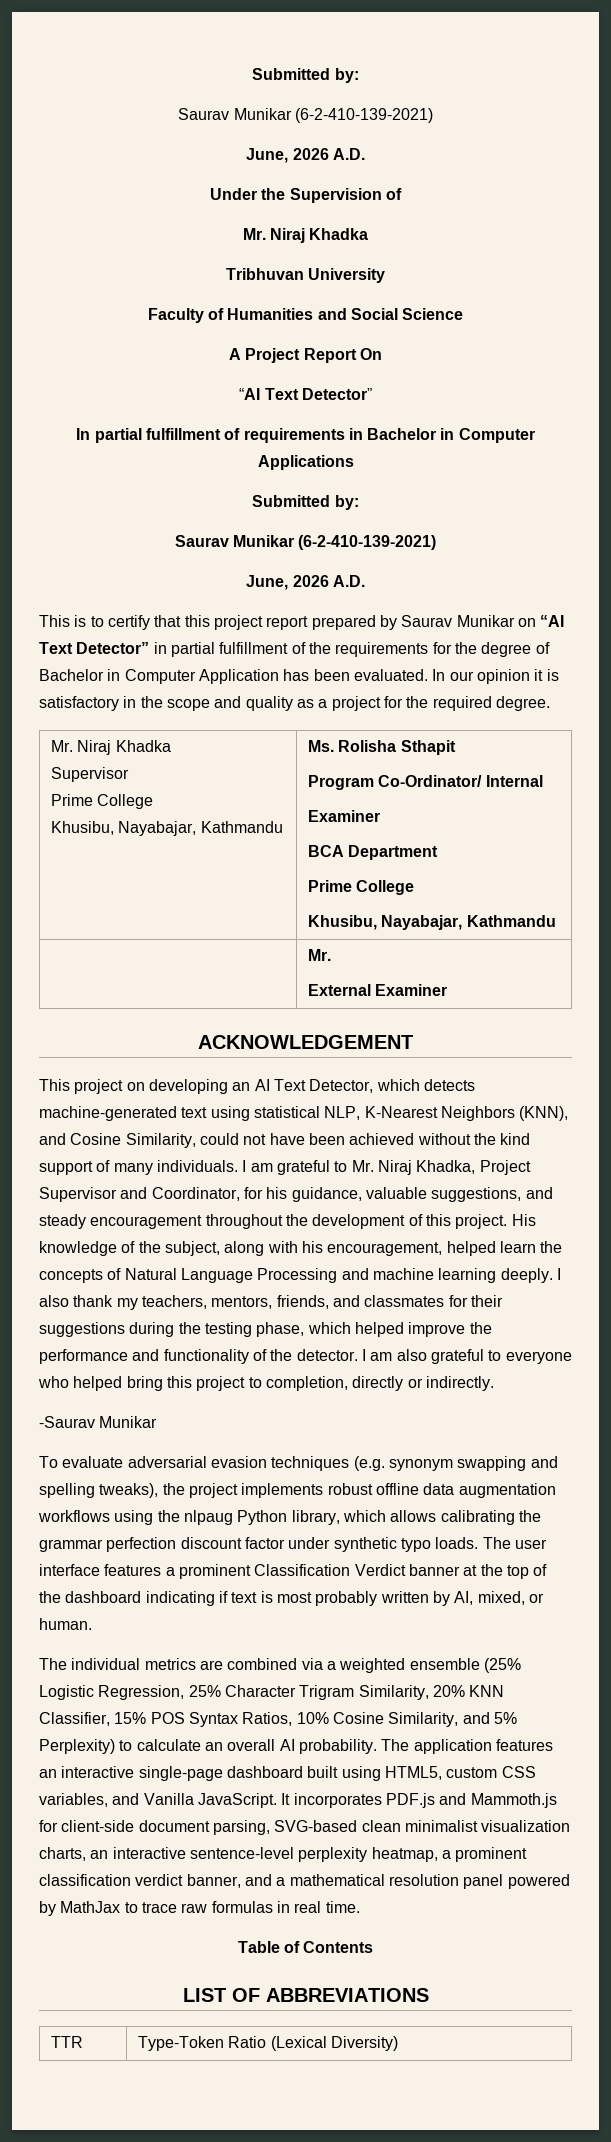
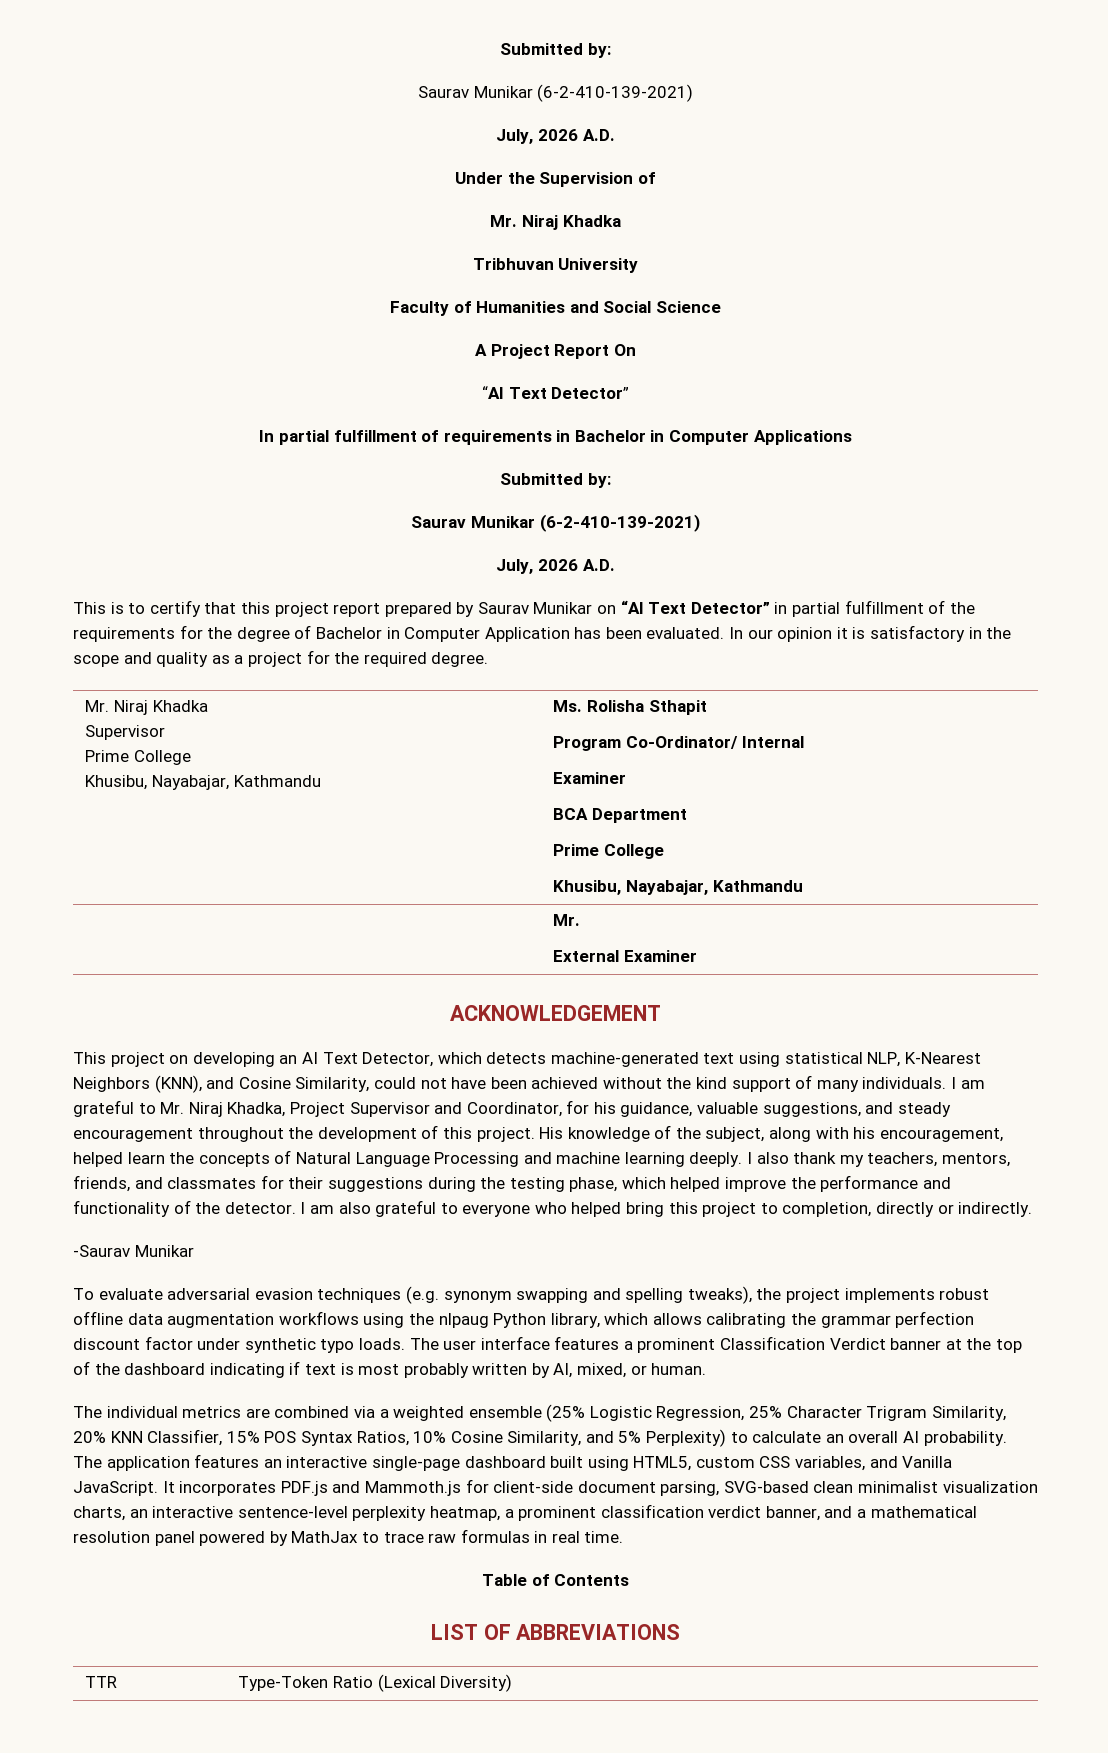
[252,68,359,83] [178,108,433,123] [246,148,289,163] Submitted by: // Saurav Munikar (6-2-410-139-2021) // June, -> [500,43,611,58] [417,84,694,102] [496,129,534,144] Submitted by: // Saurav Munikar (6-2-410-139-2021) // July,
[246,575,289,590] June, -> [496,559,534,574] July,

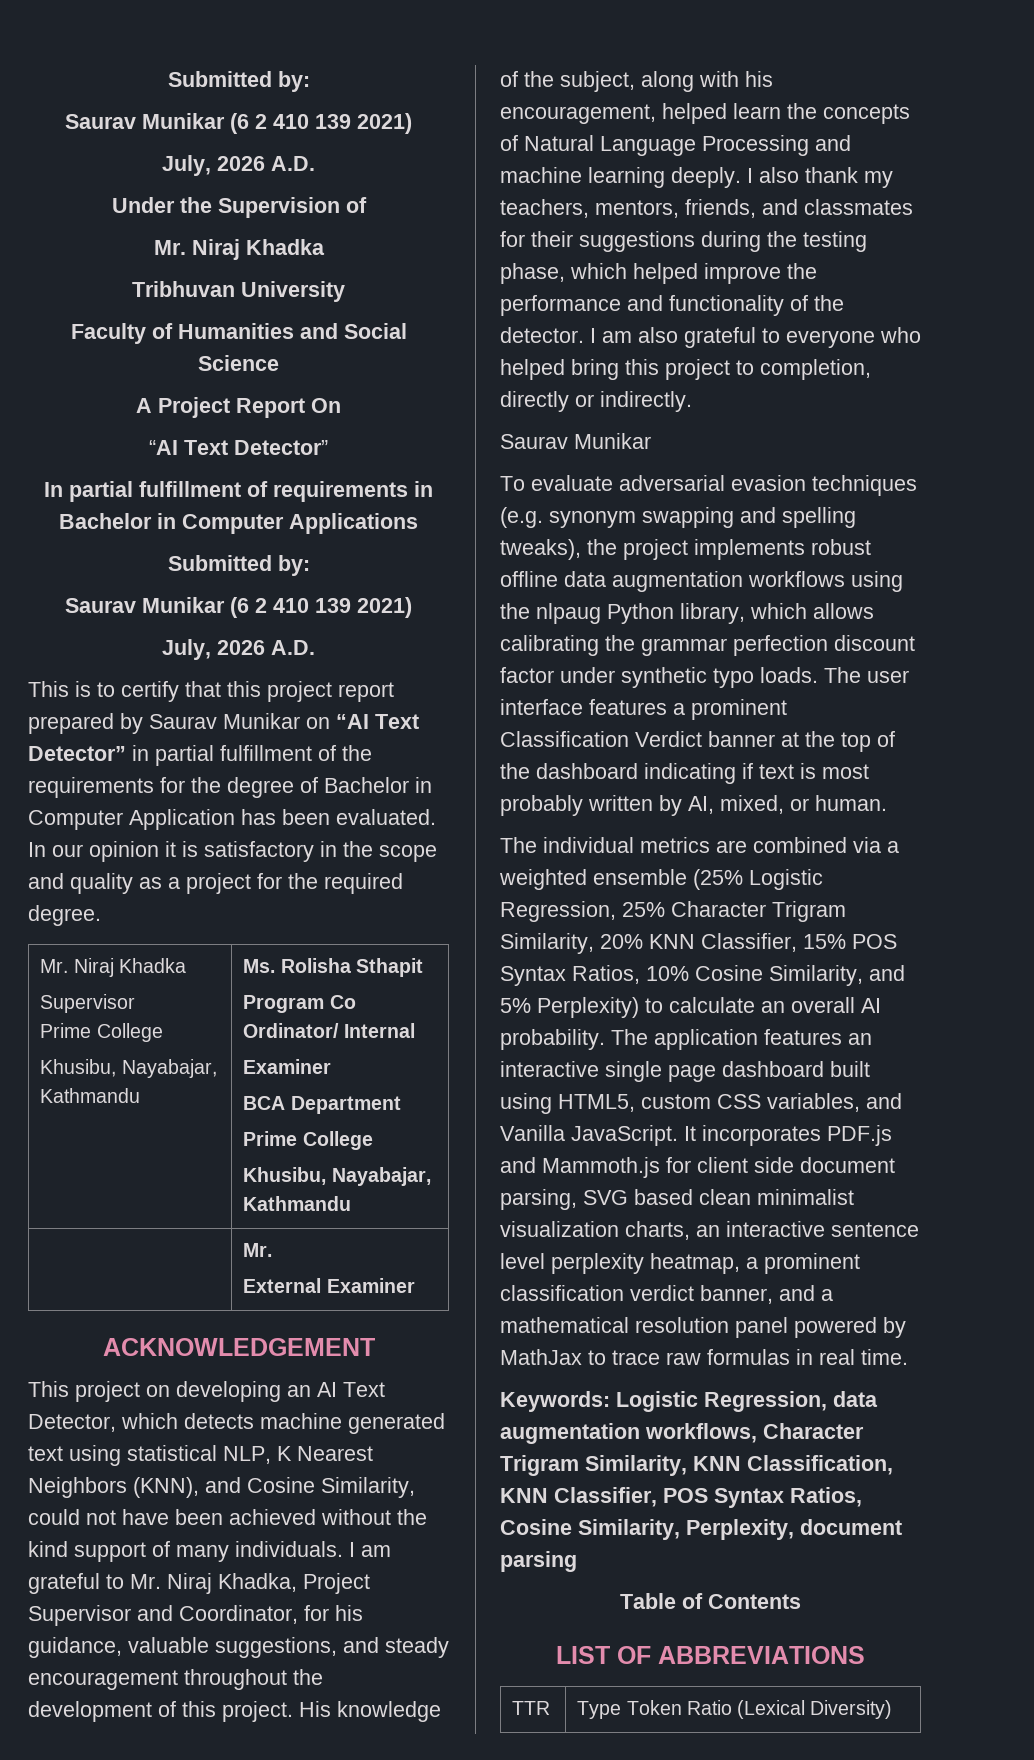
[500,43,611,58] [417,84,694,102] Submitted by: // Saurav Munikar (6-2-410-139-2021) -> [167,71,310,92] [65,113,412,134] Submitted by: // Saurav Munikar (6 2 410 139 2021)
[539,514,700,532] (6-2-410-139-2021) -> [230,597,412,618] (6 2 410 139 2021)
[625,736,738,749] Co-Ordinator/ -> [329,995,356,1009] [243,1023,340,1038] Co Ordinator/
[550,1052,699,1067] machine-generated -> [260,1413,445,1434] machine generated
[904,1052,981,1064] K-Nearest -> [277,1446,373,1461] K Nearest
[73,1245,130,1257] -Saurav -> [500,434,568,449] Saurav
[371,1456,460,1471] single-page -> [605,1061,716,1082] single page
[493,1481,809,1496] client-side document parsing, SVG-based -> [697,1157,895,1173] [500,1189,693,1210] client side document parsing, SVG based
[237,1506,348,1518] sentence-level -> [831,1222,919,1237] [500,1253,545,1269] sentence level
(624, 1537) none -> [500,1391,878,1412] [500,1423,864,1444] [500,1455,893,1476] [500,1487,862,1508] [500,1519,902,1540] [500,1551,577,1572] // Keywords: Logistic Regression, data augmentation workflows, Character Trigram Similarity, KNN Classification, KNN Classifier, POS Syntax Ratios, Cosine Similarity, Perplexity, document parsing
[238,1676,329,1691] Type-Token -> [577,1700,682,1719] Type Token

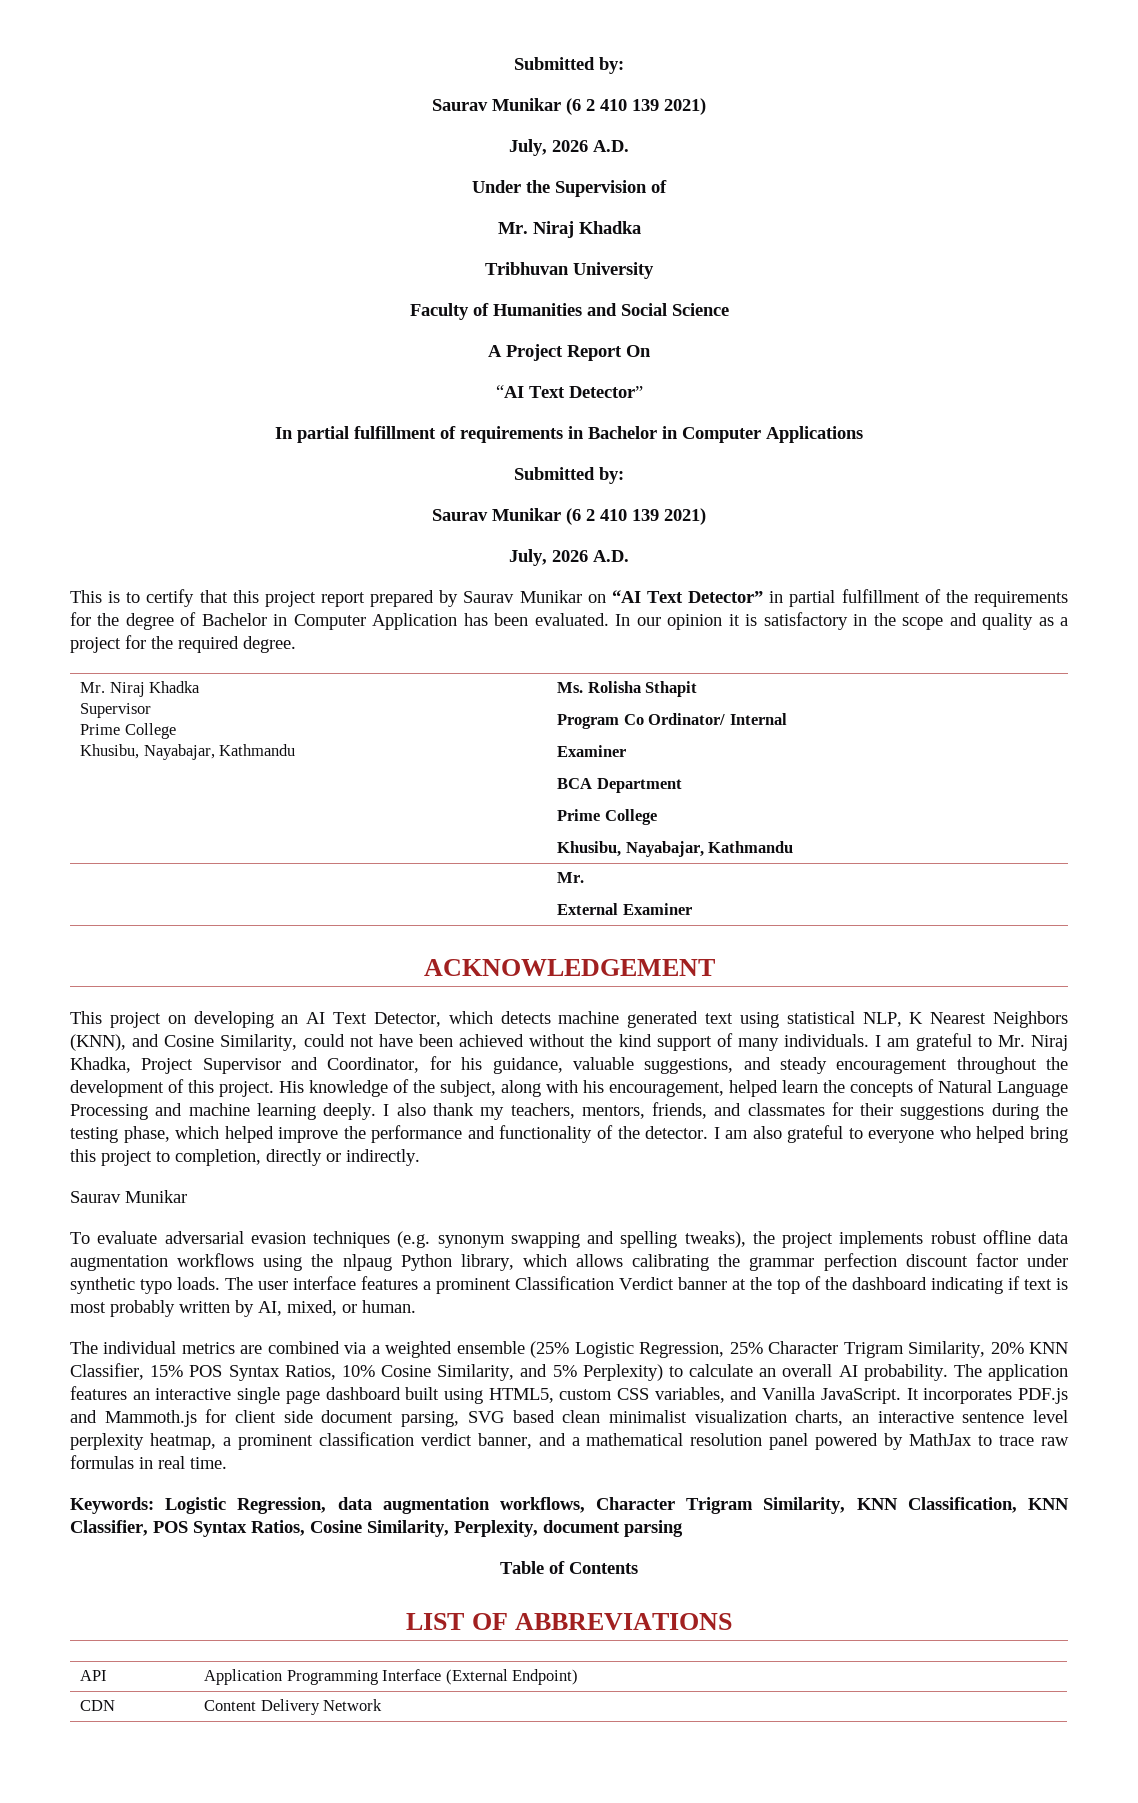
[512,1701,551,1715] [577,1700,893,1719] TTR | Type Token Ratio (Lexical Diversity) -> [80,1670,108,1681] [204,1669,579,1685] [80,1700,116,1711] [204,1699,383,1715] API | Application Programming Interface (External Endpoint) // CDN | Content Delivery Network

